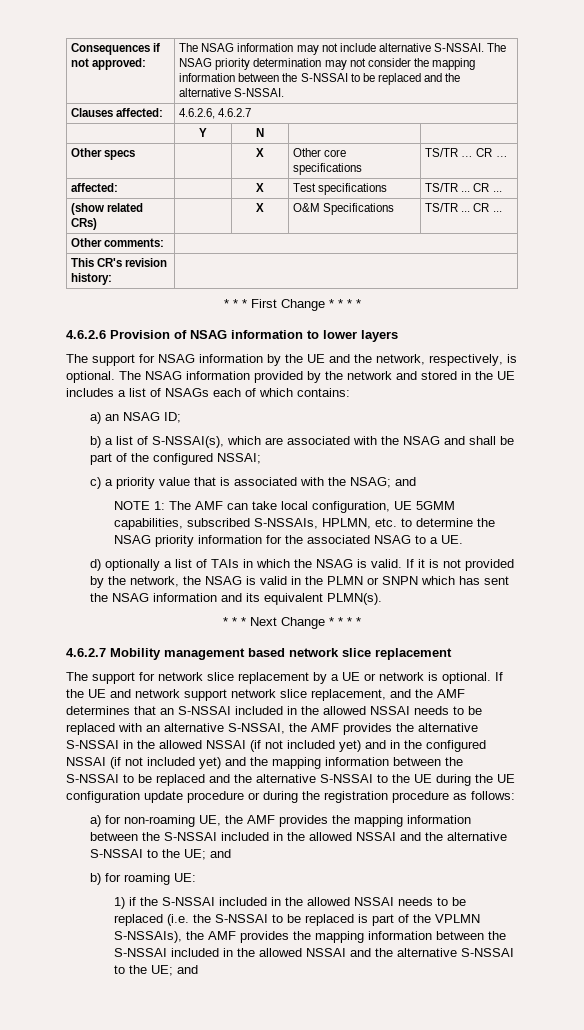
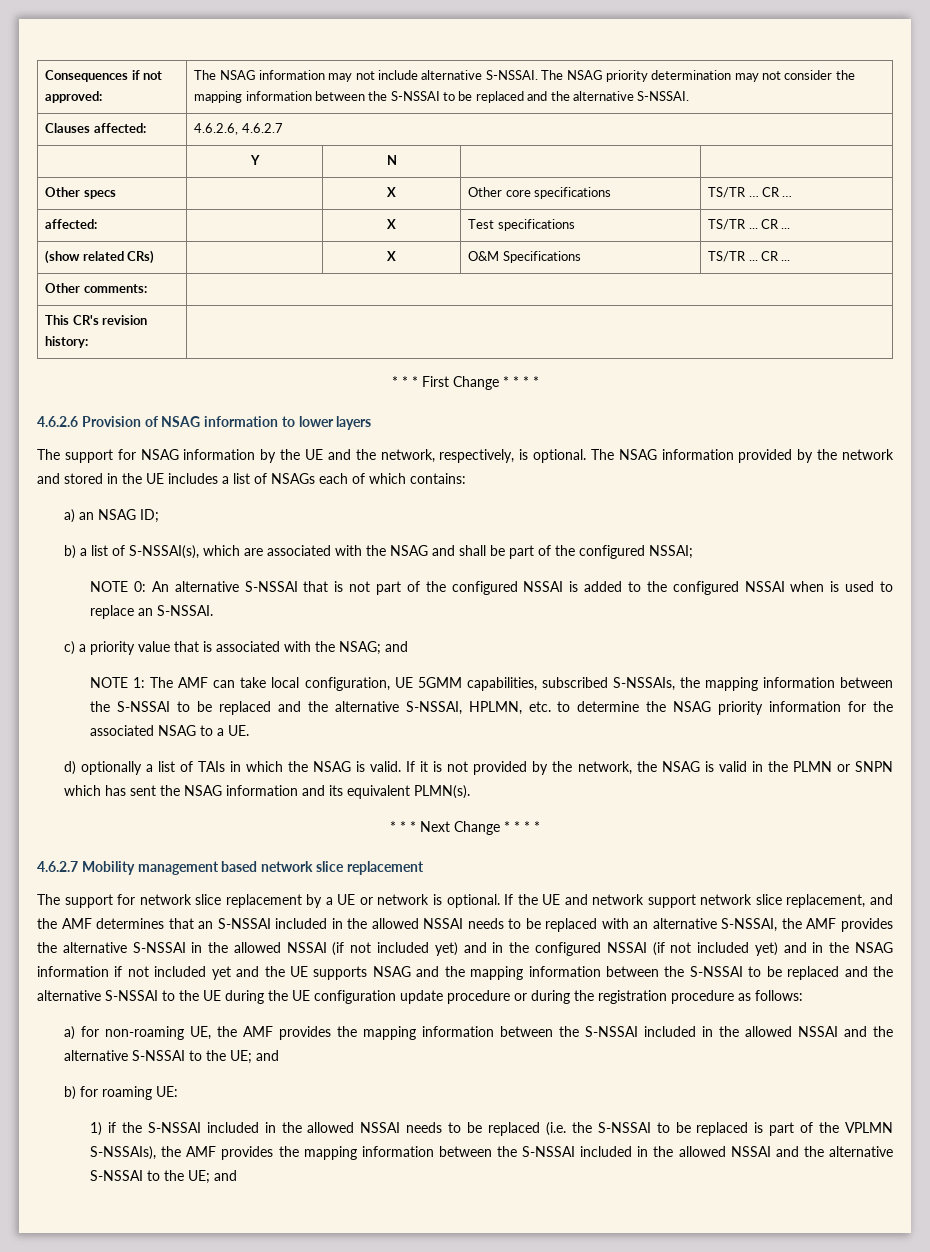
(262, 458) none -> [90,581,893,595] [90,605,214,619] // NOTE 0: An alternative S-NSSAI that is not part of the configured NSSAI is added to the configured NSSAI when is used to replace an S-NSSAI.
(319, 523) none -> [679,677,893,691] [90,701,462,715] the mapping information between the S-NSSAI to be replaced and the alternative S-NSSAI,
(246, 761) none -> [812,942,893,953] [37,966,440,980] in the NSAG information if not included yet and the UE supports NSAG and

